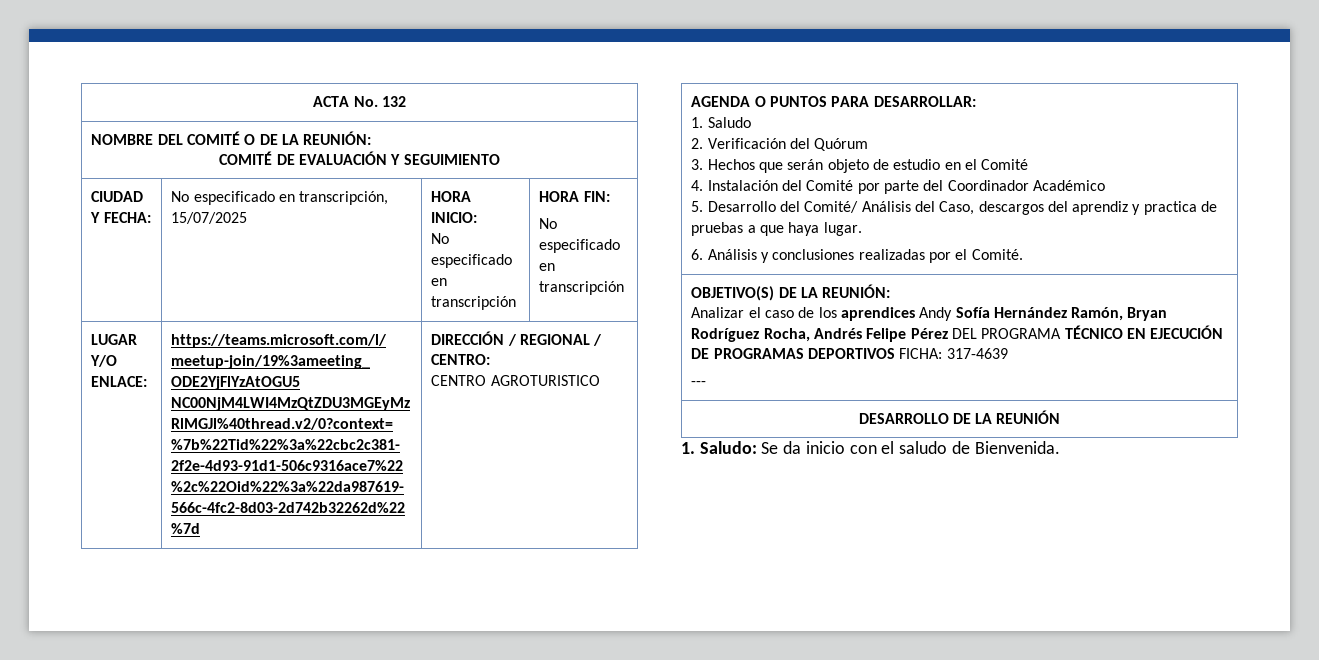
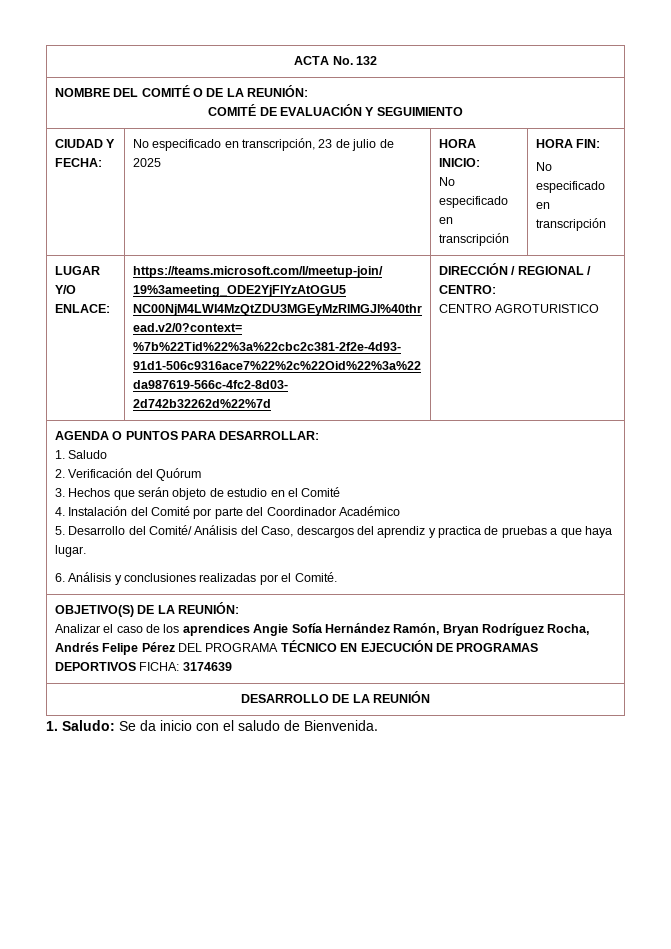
[171,212,248,224] 15/07/2025 -> [318,139,394,151] [132,158,161,167] 23 de julio de 2025
[919,307,953,321] Andy -> [253,624,289,636] Angie
[946,348,1008,359] [691,381,707,386] 317-4639 // --- -> [182,662,232,671] 3174639

